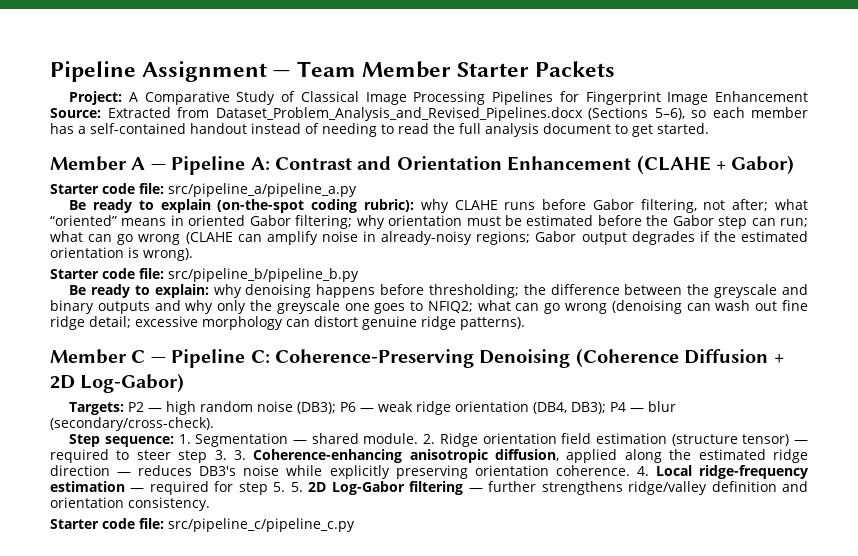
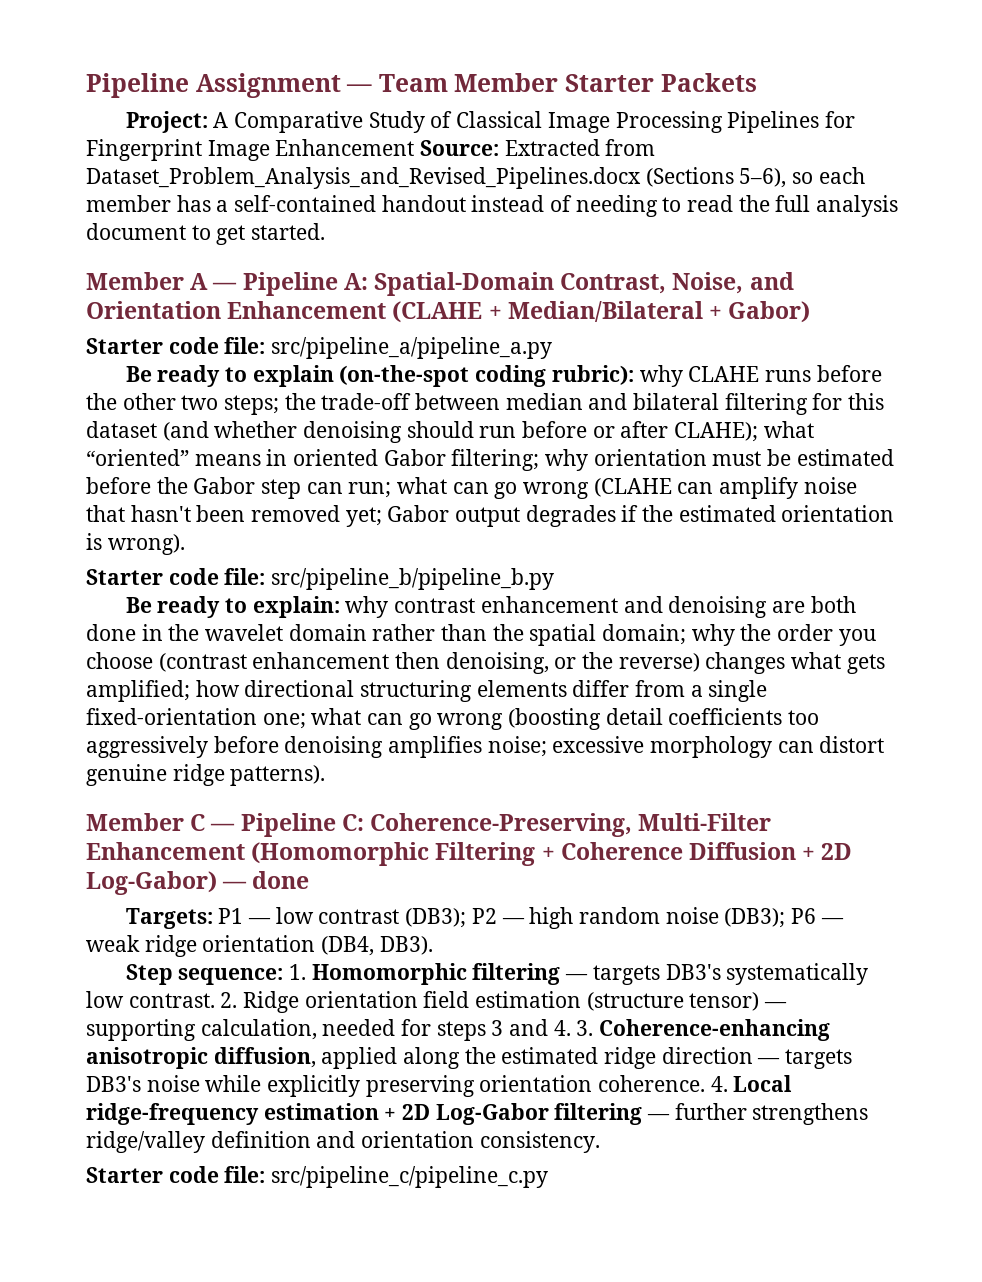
[275,157,352,170] Contrast -> [374,272,744,296] Spatial-Domain Contrast, Noise,
(726, 165) none -> [507,301,723,322] Median/Bilateral +
[592,199,769,213] Gabor filtering, not after; -> [86,393,885,415] [86,421,759,443] the other two steps; the trade-off between median and bilateral filtering for this dataset (and whether denoising should run before or after CLAHE);
[363,231,531,245] in already-noisy regions; -> [86,505,382,527] that hasn't been removed yet;
[245,284,808,298] [50,300,808,314] [50,316,131,330] denoising happens before thresholding; the difference between the greyscale and binary outputs and why only the greyscale one goes to NFIQ2; what can go wrong (denoising can wash out fine ridge detail; -> [394,596,856,618] [86,624,876,646] [86,652,885,674] [86,680,768,702] [86,708,820,730] [86,736,547,758] contrast enhancement and denoising are both done in the wavelet domain rather than the spatial domain; why the order you choose (contrast enhancement then denoising, or the reverse) changes what gets amplified; how directional structuring elements differ from a single fixed-orientation one; what can go wrong (boosting detail coefficients too aggressively before denoising amplifies noise;
[275,348,679,368] Coherence-Preserving Denoising (Coherence -> [370,813,772,837] [86,842,683,866] Coherence-Preserving, Multi-Filter Enhancement (Homomorphic Filtering + Coherence
(185, 383) none -> [222,871,310,889] — done
(125, 408) none -> [218,907,467,928] P1 — low contrast (DB3);
[571,401,677,414] [50,417,214,431] [69,433,419,447] DB3); P4 — blur (secondary/cross-check). // Step sequence: 1. Segmentation — shared module. -> [379,936,433,955] [125,963,869,985] [86,991,215,1008] DB3). // Step sequence: 1. Homomorphic filtering — targets DB3's systematically low contrast.
[50,449,227,463] required to steer step 3. -> [86,1019,571,1041] supporting calculation, needed for steps 3 and 4.
[138,465,193,476] reduces -> [785,1049,853,1069] targets
[130,481,303,495] — required for step 5. 5. -> [384,1108,397,1120] +

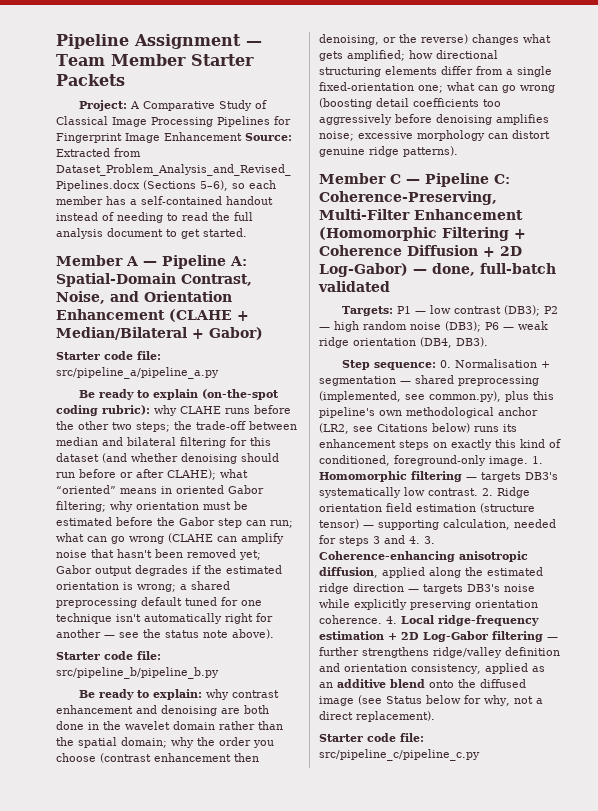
[107,534,185,555] wrong). -> [137,581,230,592] [56,597,262,608] [56,613,273,624] [56,629,274,639] wrong; a shared preprocessing default tuned for one technique isn't automatically right for another — see the status note above).
[252,871,310,889] done -> [432,263,556,276] [318,281,390,292] done, full-batch validated
(284, 976) none -> [439,359,550,368] [319,375,539,386] [319,391,554,402] [319,407,538,418] [319,423,517,434] [319,439,561,450] [319,455,528,466] 0. Normalisation + segmentation — shared preprocessing (implemented, see common.py), plus this pipeline's own methodological anchor (LR2, see Citations below) runs its enhancement steps on exactly this kind of conditioned, foreground-only image.
[479,1131,600,1153] consistency. -> [411,663,545,674] [319,679,526,688] [319,695,543,706] [319,711,435,722] consistency, applied as an additive blend onto the diffused image (see Status below for why, not a direct replacement).

